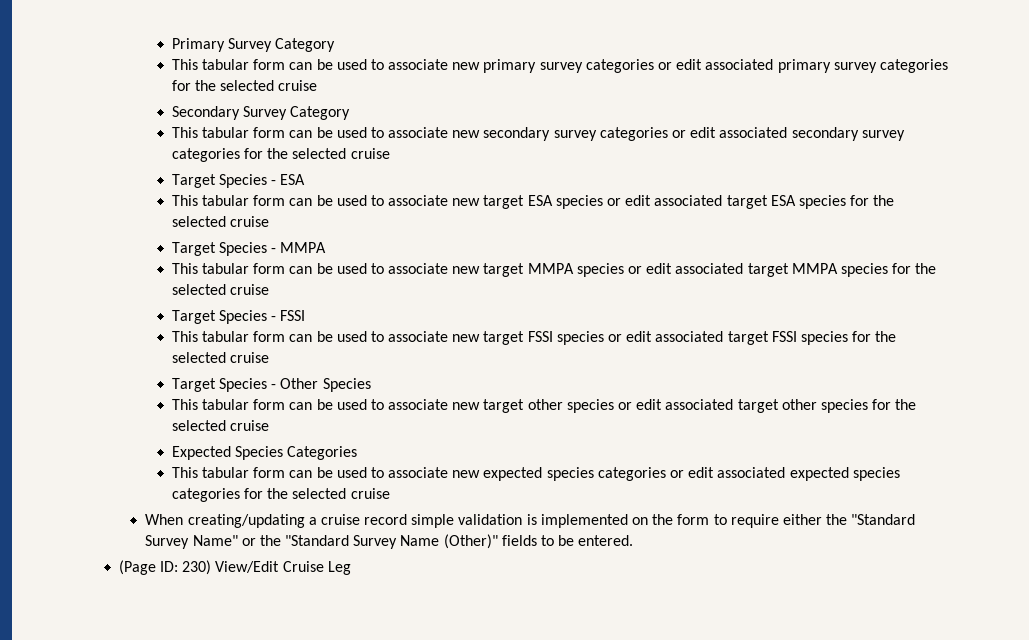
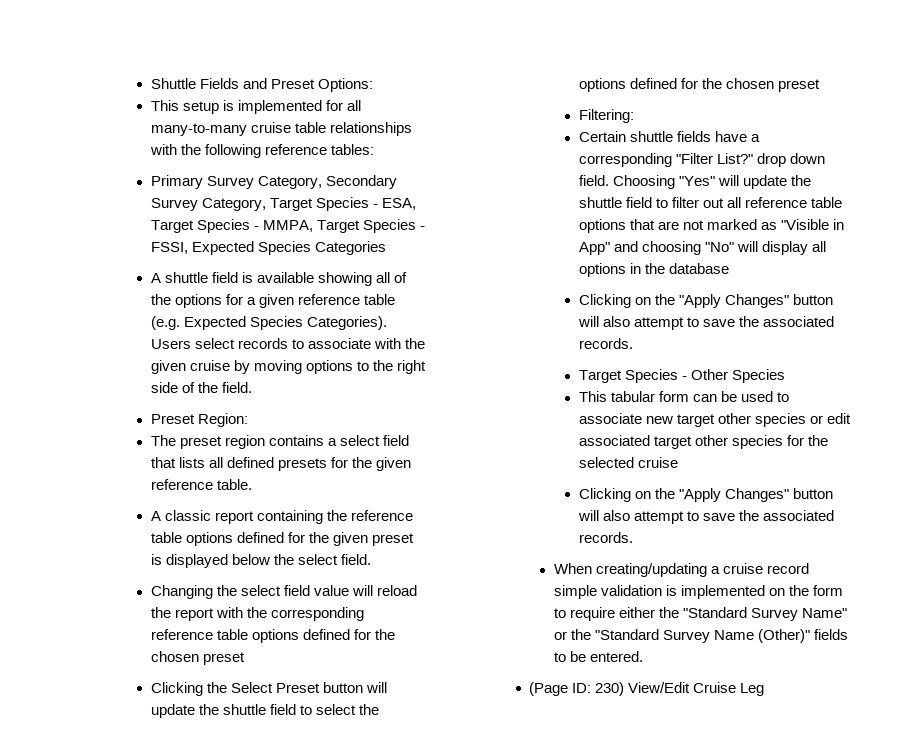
[171,38,336,52] [171,59,948,73] [171,80,318,91] [171,106,351,120] [171,127,905,141] [171,148,390,162] [171,174,306,188] [171,195,895,209] [171,216,269,227] [171,242,327,256] [171,263,937,277] [171,284,269,295] [171,310,306,324] [171,331,897,345] [171,352,269,363] Primary Survey Category // This tabular form can be used to associate new primary survey categories or edit associated primary survey categories for the selected cruise // Secondary Survey Category // This tabular form can be used to associate new secondary survey categories or edit associated secondary survey categories for the selected cruise // Target Species - ESA // This tabular form can be used to associate new target ESA species or edit associated target ESA species for the selected cruise // Target Species - MMPA // This tabular form can be used to associate new target MMPA species or edit associated target MMPA species for the selected cruise // Target Species - FSSI // This tabular form can be used to associate new target FSSI species or edit associated target FSSI species for the selected cruise -> [150,78,373,92] [150,100,362,114] [150,122,412,136] [149,144,374,158] [150,175,397,189] [150,197,417,211] [150,219,426,233] [150,241,386,255] [150,272,408,286] [150,294,396,308] [150,316,387,330] [150,338,426,349] [150,360,427,374] [150,382,252,393] [150,413,248,427] [150,435,410,449] [150,457,412,471] [150,479,252,490] [150,510,414,524] [150,532,415,546] [150,554,372,568] [150,585,418,599] [150,607,364,621] [150,629,396,643] [150,651,245,665] [150,682,388,696] [150,704,380,718] [578,78,821,92] [578,109,634,123] [578,131,760,142] [578,153,825,167] [578,175,812,189] [578,197,843,208] [578,219,845,233] [578,241,827,255] [578,263,729,277] [578,294,834,308] [577,316,835,330] [578,338,633,349] Shuttle Fields and Preset Options: // This setup is implemented for all many-to-many cruise table relationships with the following reference tables: // Primary Survey Category, Secondary Survey Category, Target Species - ESA, Target Species - MMPA, Target Species - FSSI, Expected Species Categories // A shuttle field is available showing all of the options for a given reference table (e.g. Expected Species Categories). Users select records to associate with the given cruise by moving options to the right side of the field. // Preset Region: // The preset region contains a select field that lists all defined presets for the given reference table. // A classic report containing the reference table options defined for the given preset is displayed below the select field. // Changing the select field value will reload the report with the corresponding reference table options defined for the chosen preset // Clicking the Select Preset button will update the shuttle field to select the options defined for the chosen preset // Filtering: // Certain shuttle fields have a corresponding "Filter List?" drop down field. Choosing "Yes" will update the shuttle field to filter out all reference table options that are not marked as "Visible in App" and choosing "No" will display all options in the database // Clicking on the "Apply Changes" button will also attempt to save the associated records.
[171,446,358,460] [171,467,900,481] [171,488,390,502] Expected Species Categories // This tabular form can be used to associate new expected species categories or edit associated expected species categories for the selected cruise -> [578,488,834,502] [577,510,835,524] [578,532,633,543] Clicking on the "Apply Changes" button will also attempt to save the associated records.

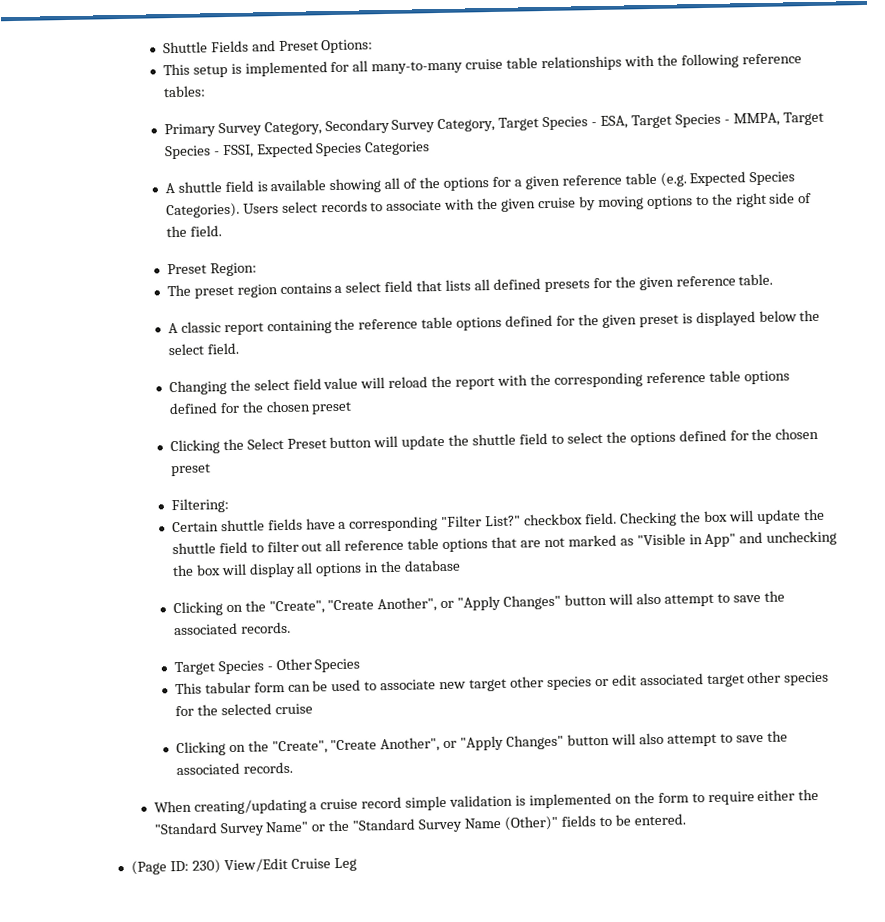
[756,153,825,167] [578,175,715,189] drop down field. Choosing "Yes" -> [524,510,728,527] checkbox field. Checking the box
[641,241,734,255] choosing "No" -> [766,530,838,546] [171,564,221,577] unchecking the box
(675, 299) none -> [268,597,455,615] "Create", "Create Another", or
(675, 493) none -> [271,737,458,755] "Create", "Create Another", or

